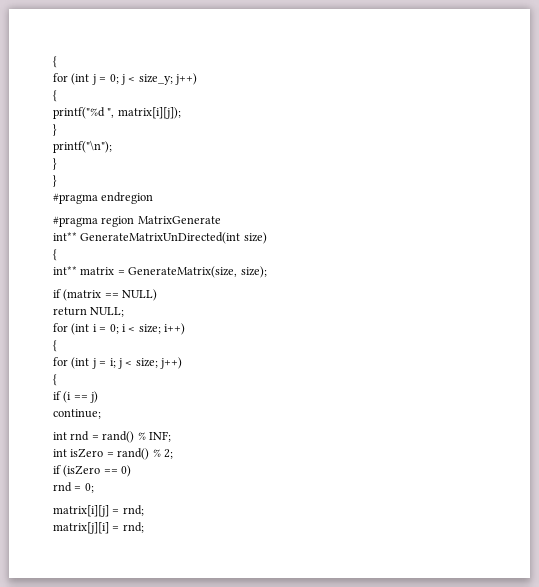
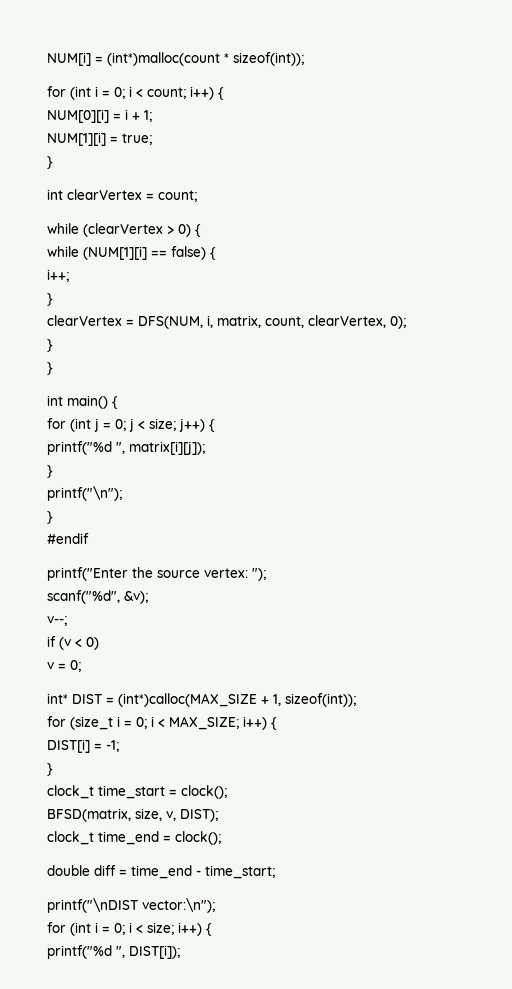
(53, 62) none -> [47,52,304,66] [47,86,224,100] [47,109,152,123] [47,132,152,146] [47,156,53,169] [47,189,197,202] [47,223,201,237] [47,246,216,260] [47,269,69,282] [47,293,53,306] [47,315,406,329] [47,339,53,352] [47,362,53,375] [47,395,108,409] NUM[i] = (int*)malloc(count * sizeof(int)); // for (int i = 0; i < count; i++) { // NUM[0][i] = i + 1; // NUM[1][i] = true; // } // int clearVertex = count; // while (clearVertex > 0) { // while (NUM[1][i] == false) { // i++; // } // clearVertex = DFS(NUM, i, matrix, count, clearVertex, 0); // } // } // int main()
[138,73,197,85] size_y; j++) // -> [149,418,205,432] size; j++)
[53,175,57,187] [53,192,154,204] [53,216,221,227] [53,232,267,244] [53,249,57,261] [53,266,267,278] [53,289,158,301] [53,307,125,317] } // #pragma endregion // #pragma region MatrixGenerate // int** GenerateMatrixUnDirected(int size) // { // int** matrix = GenerateMatrix(size, size); // if (matrix == NULL) // return NULL; -> [47,533,89,544] [47,567,266,581] [47,590,148,604] [47,616,67,626] [47,636,99,650] [47,660,81,672] [47,693,356,707] [47,716,277,730] [47,739,119,753] [47,763,53,776] [47,785,227,799] [47,808,218,822] [47,831,221,845] [47,865,275,879] [47,898,215,913] #endif // printf("Enter the source vertex: "); // scanf("%d", &v); // v--; // if (v < 0) // v = 0; // int* DIST = (int*)calloc(MAX_SIZE + 1, sizeof(int)); // for (size_t i = 0; i < MAX_SIZE; i++) { // DIST[i] = -1; // } // clock_t time_start = clock(); // BFSD(matrix, size, v, DIST); // clock_t time_end = clock(); // double diff = time_end - time_start; // printf("\nDIST vector:\n");
[53,340,57,352] [53,357,182,369] [53,374,57,386] [53,391,99,403] [53,409,101,419] [53,431,171,443] [53,448,173,460] [53,465,132,477] [53,482,94,493] [53,505,144,517] [53,522,144,534] // { // for (int j = i; j < size; j++) // { // if (i == j) // continue; // int rnd = rand() % INF; // int isZero = rand() % 2; // if (isZero == 0) // rnd = 0; // matrix[i][j] = rnd; // matrix[j][i] = rnd; -> [206,923,212,936] [47,945,180,959] { // printf("%d ", DIST[i]);

